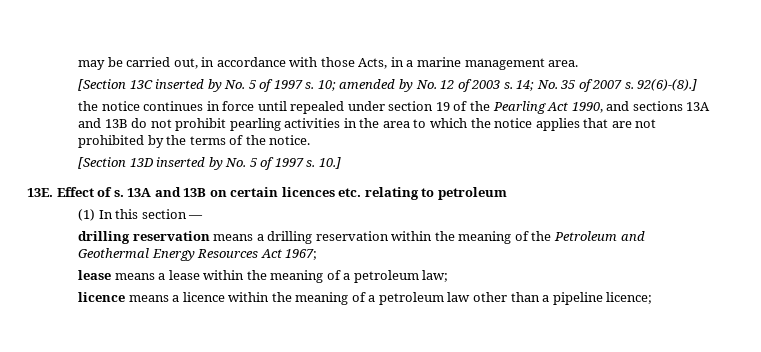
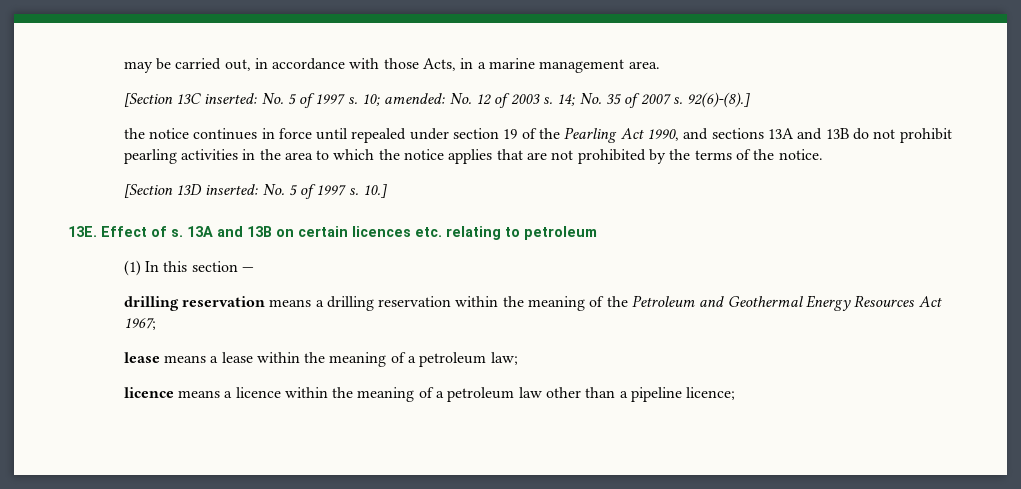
[155,79,222,92] inserted by -> [204,93,258,104] inserted:
[339,79,413,92] amended by -> [384,93,446,104] amended:
[156,157,223,170] inserted by -> [205,184,259,195] inserted:

